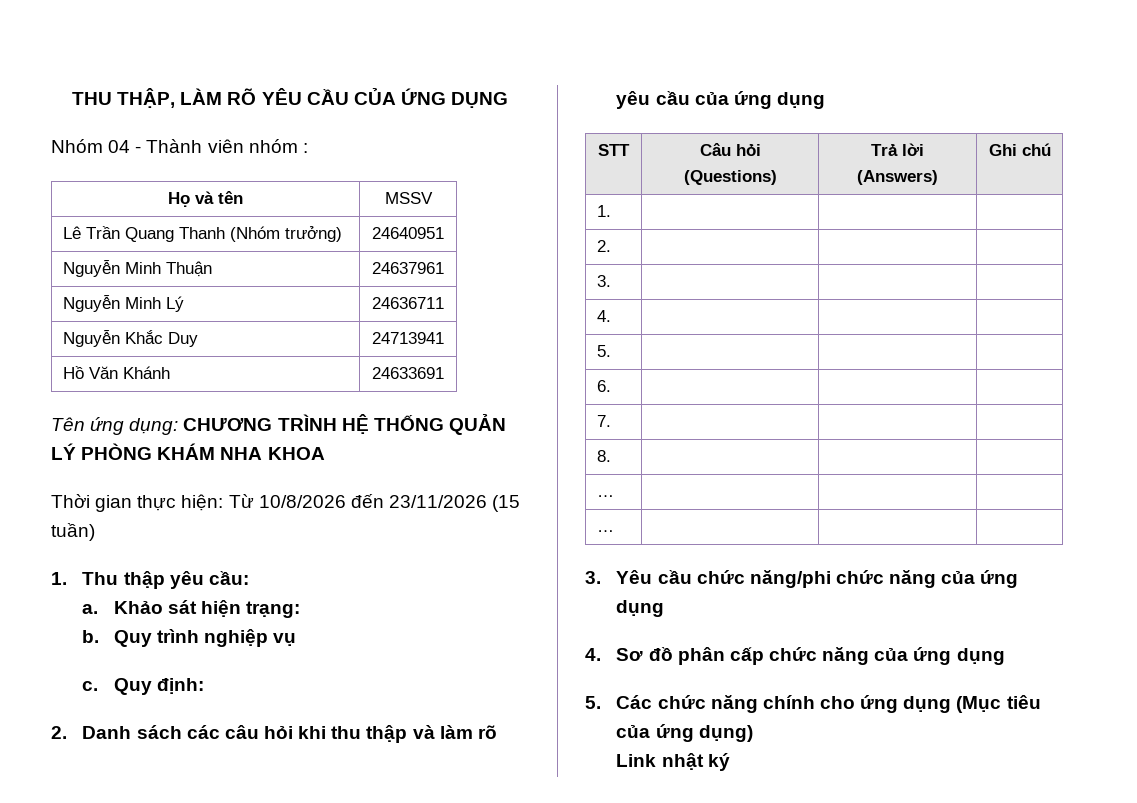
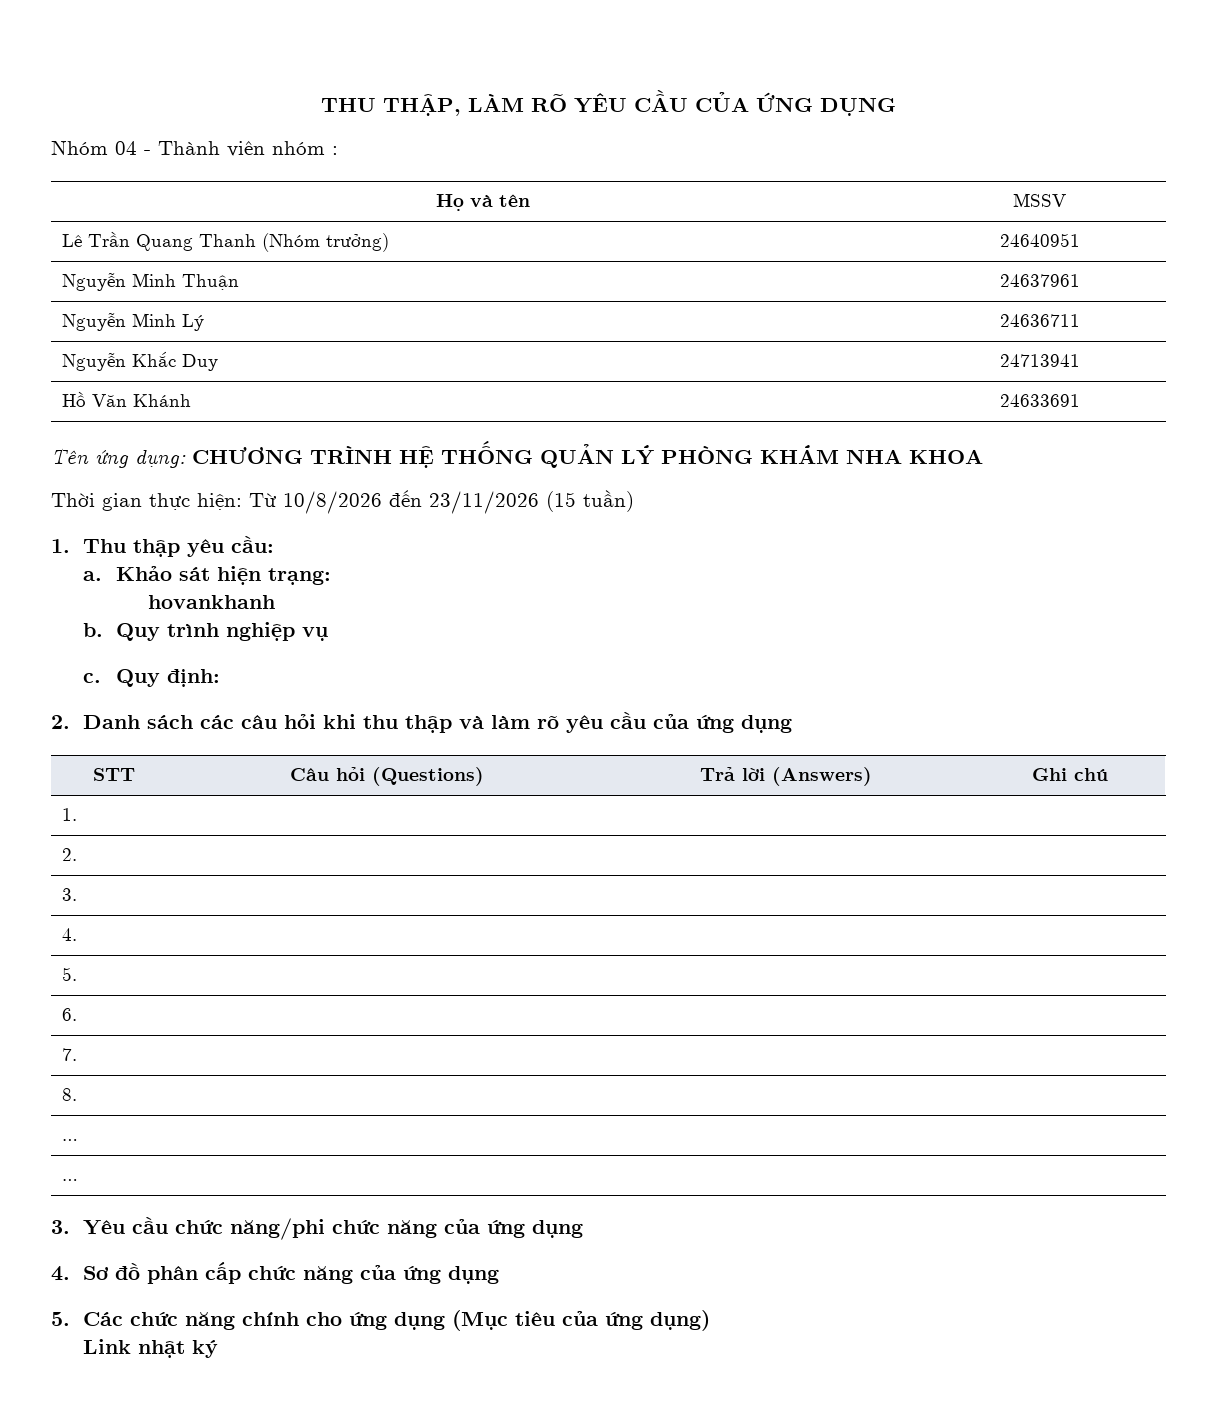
(301, 609) none -> [148,595,276,609] // hovankhanh

